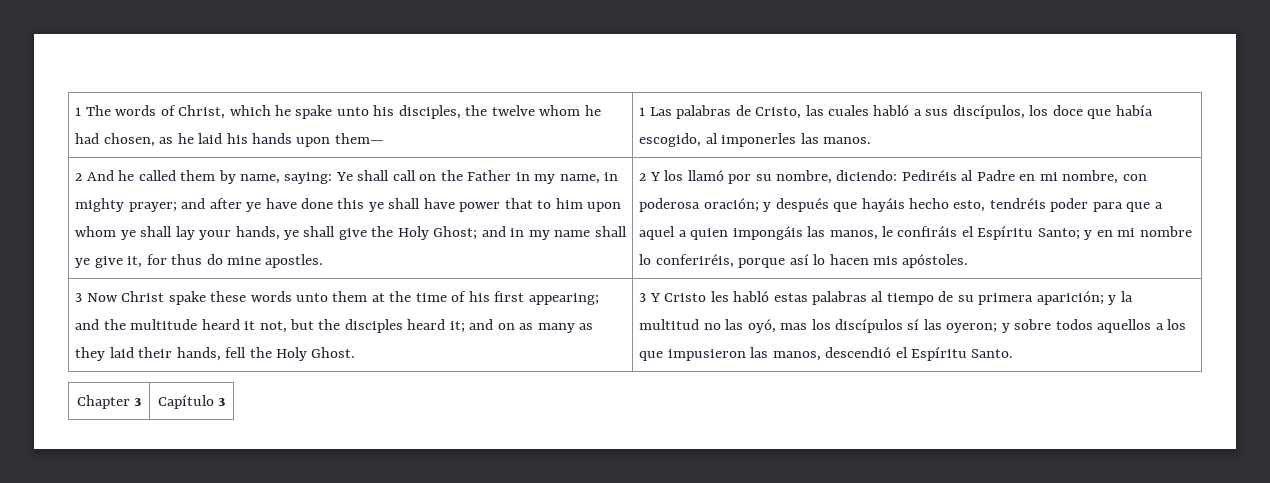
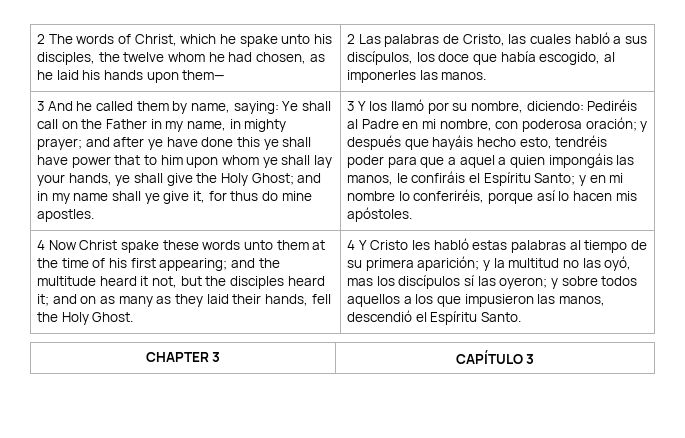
[75,107,82,116] 1 -> [37,34,46,44] 2
[639,107,646,116] 1 -> [347,34,356,44] 2
[75,173,83,181] 2 -> [37,101,45,111] 3
[639,173,647,181] 2 -> [347,101,355,111] 3
[75,293,83,302] 3 -> [37,240,46,250] 4
[639,293,647,302] 3 -> [347,240,356,250] 4
[76,395,130,409] Chapter -> [145,352,209,362] CHAPTER
[157,395,214,409] Capítulo -> [455,350,523,364] CAPÍTULO

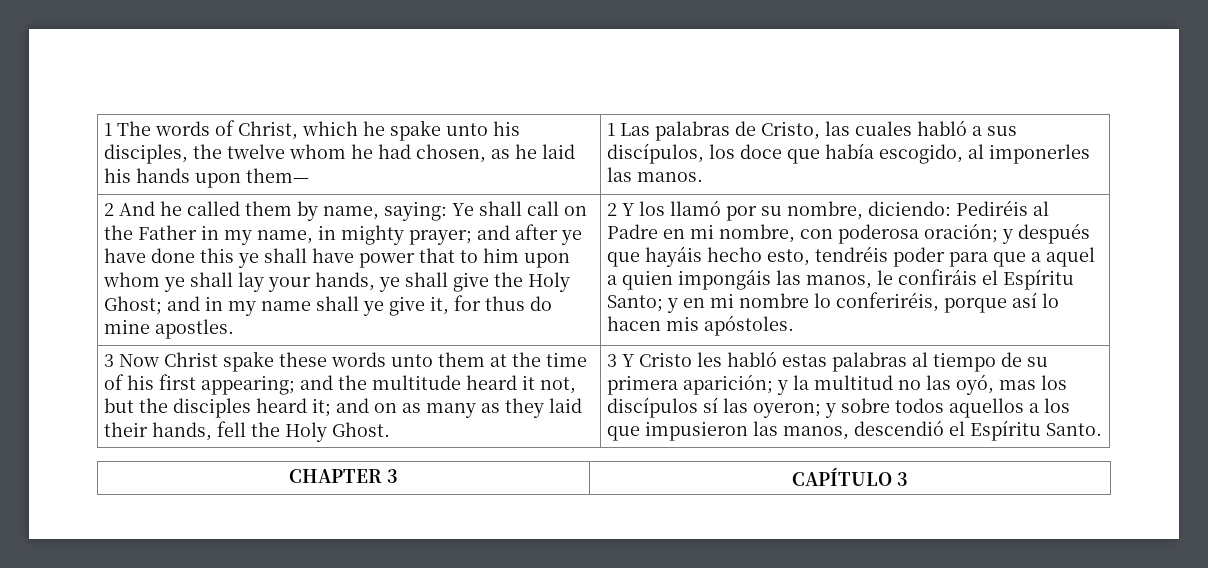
[37,34,46,44] 2 -> [104,123,113,136] 1
[347,34,356,44] 2 -> [607,123,616,136] 1
[37,101,45,111] 3 -> [104,203,115,216] 2
[347,101,355,111] 3 -> [607,203,618,216] 2
[37,240,46,250] 4 -> [104,354,115,367] 3
[347,240,356,250] 4 -> [607,354,618,367] 3

